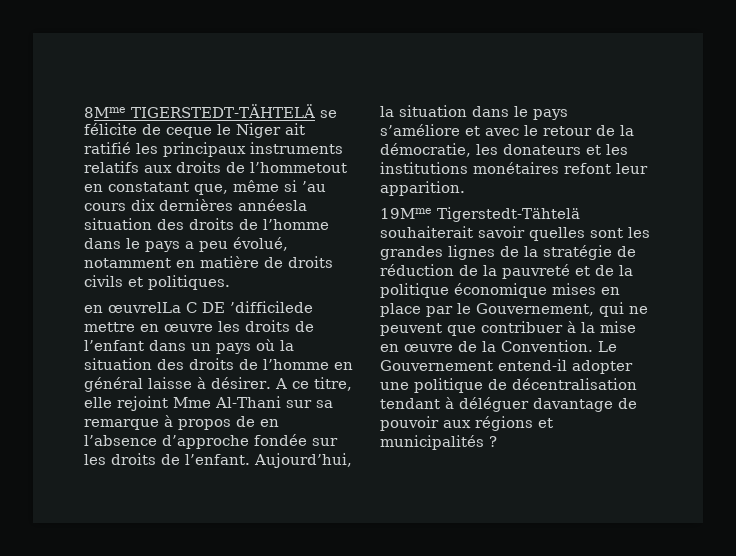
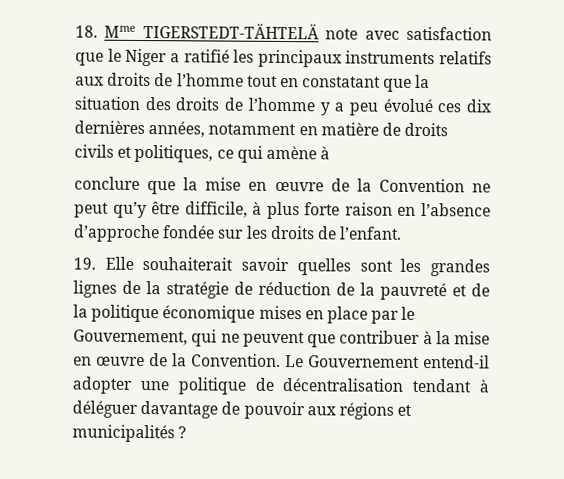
[84,104,337,118] [84,123,212,138] 8Mme TIGERSTEDT-TÄHTELÄ se félicite de ceque -> [75,22,492,41] [75,52,104,66] 18. Mme TIGERSTEDT-TÄHTELÄ note avec satisfaction que
[285,123,305,135] ait -> [169,53,180,63] a
[250,162,347,173] [84,180,326,195] [84,199,307,211] [84,218,329,230] [84,237,288,252] l’hommetout en constatant que, même si ’au cours dix dernières annéesla situation des droits de l’homme dans le pays a peu évolué, -> [176,73,431,92] [74,96,492,116] [74,120,206,138] l’homme tout en constatant que la situation des droits de l’homme y a peu évolué ces dix dernières années,
[148,275,230,290] [84,301,313,313] [84,320,314,332] [84,339,294,354] [84,358,353,370] [84,377,352,392] [84,396,333,411] [84,415,255,430] politiques. // en œuvrelLa C DE ’difficilede mettre en œuvre les droits de l’enfant dans un pays où la situation des droits de l’homme en général laisse à désirer. A ce titre, elle rejoint Mme Al-Thani sur sa remarque à propos de -> [134,144,331,163] [74,176,491,195] [74,201,393,220] politiques, ce qui amène à // conclure que la mise en œuvre de la Convention ne peut qu’y être difficile, à plus forte raison
[254,453,352,468] [380,105,568,120] [380,124,634,136] [380,143,628,157] [380,162,648,174] [380,181,465,196] [380,207,580,222] Aujourd’hui, la situation dans le pays s’améliore et avec le retour de la démocratie, les donateurs et les institutions monétaires refont leur apparition. // 19Mme Tigerstedt-Tähtelä -> [73,256,134,270] // 19. Elle

